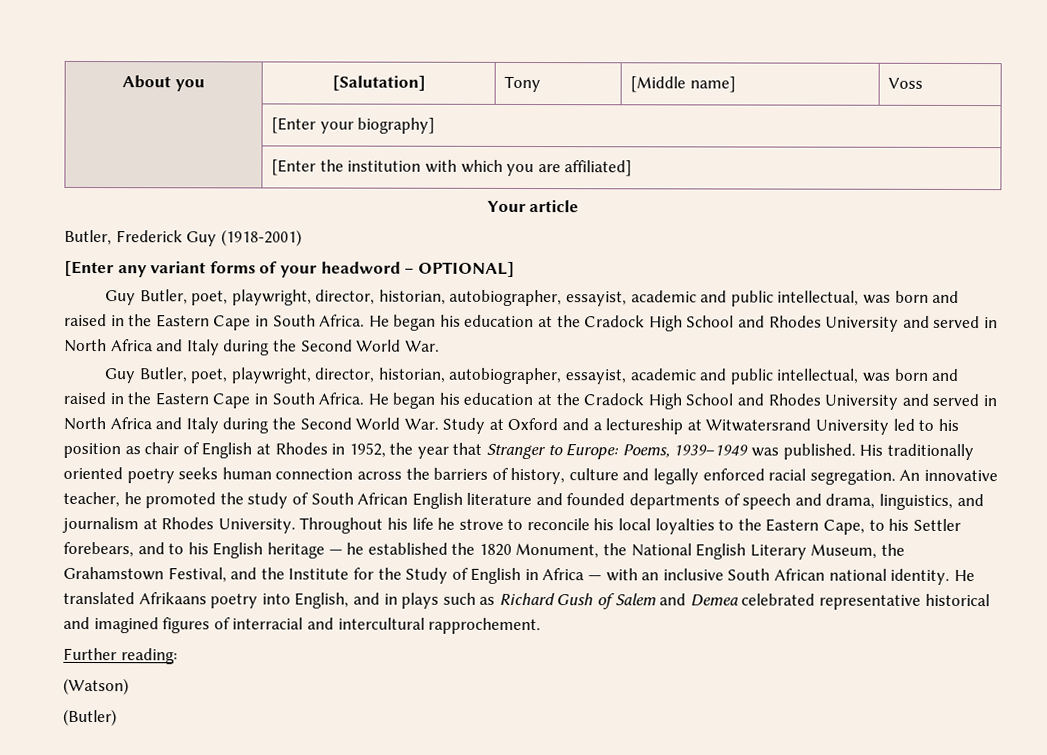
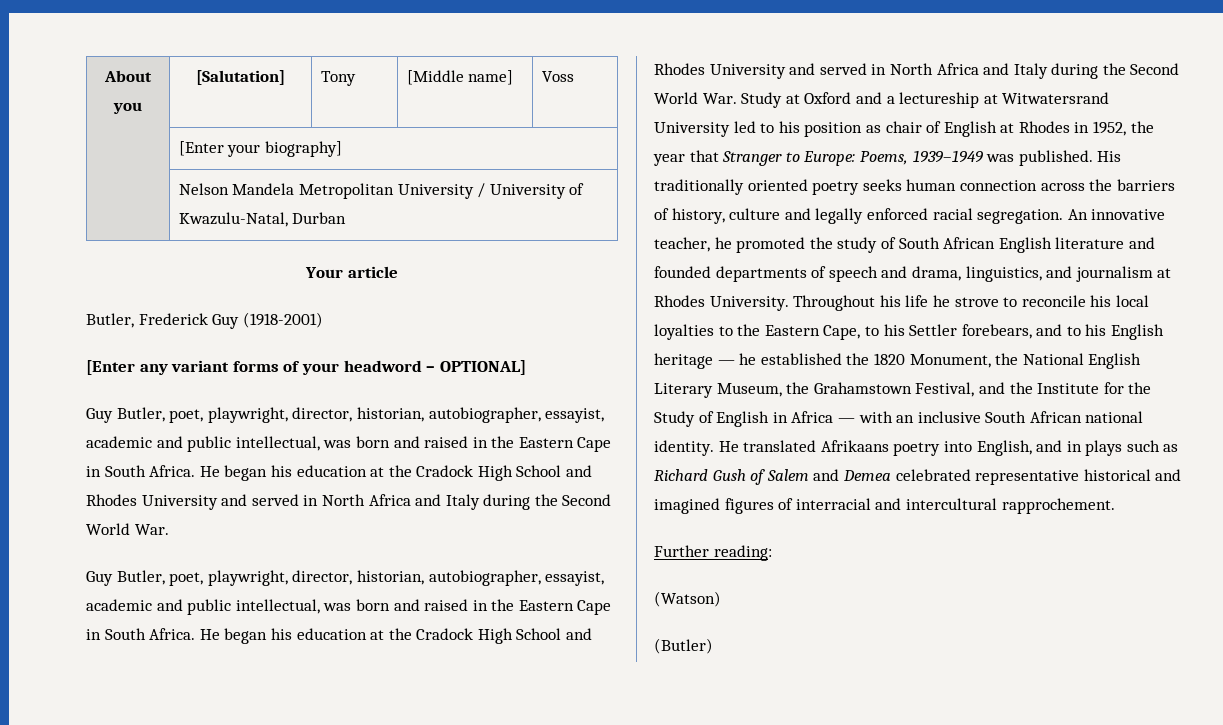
[271,159,633,177] [Enter the institution with which you are affiliated] -> [178,183,585,199] [178,212,347,227] Nelson Mandela Metropolitan University / University of Kwazulu-Natal, Durban

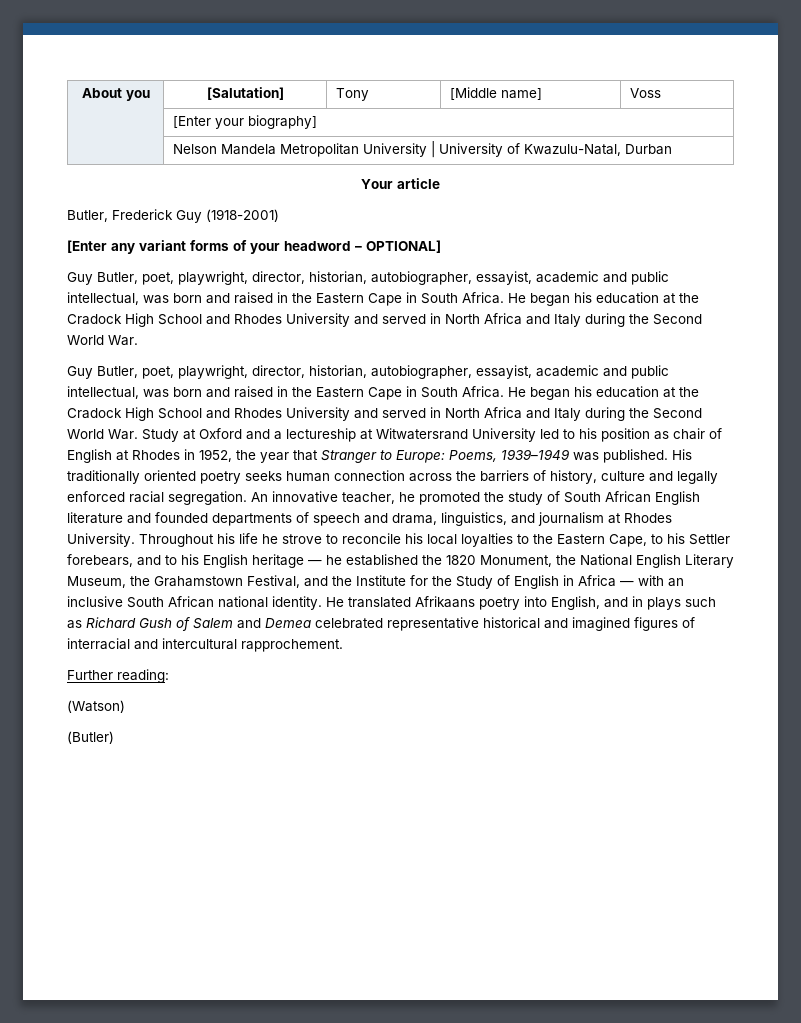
[477,183,486,198] / -> [430,141,435,158] |

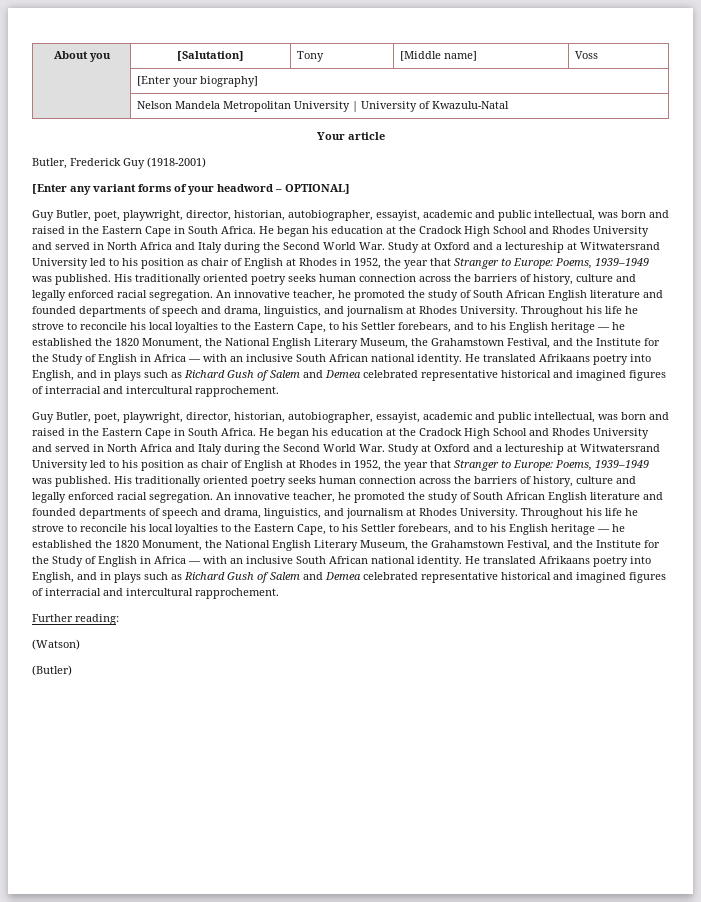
[523,144,672,156] Kwazulu-Natal, Durban -> [431,101,509,109] Kwazulu-Natal
(138, 340) none -> [388,242,660,253] [32,258,649,269] [32,274,636,285] [32,290,663,301] [32,306,638,317] [32,322,625,333] [32,338,660,349] [32,354,651,365] [32,370,666,381] [32,386,279,397] Study at Oxford and a lectureship at Witwatersrand University led to his position as chair of English at Rhodes in 1952, the year that Stranger to Europe: Poems, 1939–1949 was published. His traditionally oriented poetry seeks human connection across the barriers of history, culture and legally enforced racial segregation. An innovative teacher, he promoted the study of South African English literature and founded departments of speech and drama, linguistics, and journalism at Rhodes University. Throughout his life he strove to reconcile his local loyalties to the Eastern Cape, to his Settler forebears, and to his English heritage — he established the 1820 Monument, the National English Literary Museum, the Grahamstown Festival, and the Institute for the Study of English in Africa — with an inclusive South African national identity. He translated Afrikaans poetry into English, and in plays such as Richard Gush of Salem and Demea celebrated representative historical and imagined figures of interracial and intercultural rapprochement.

